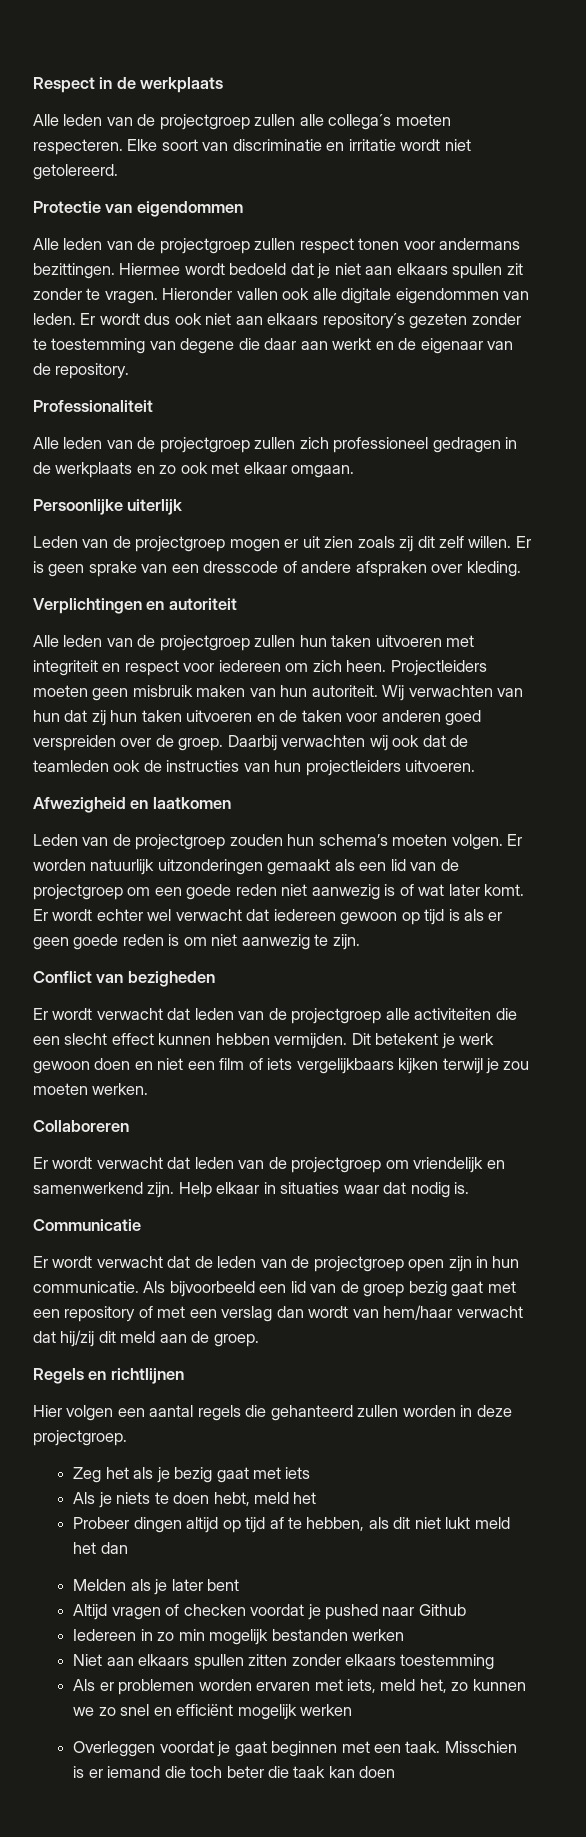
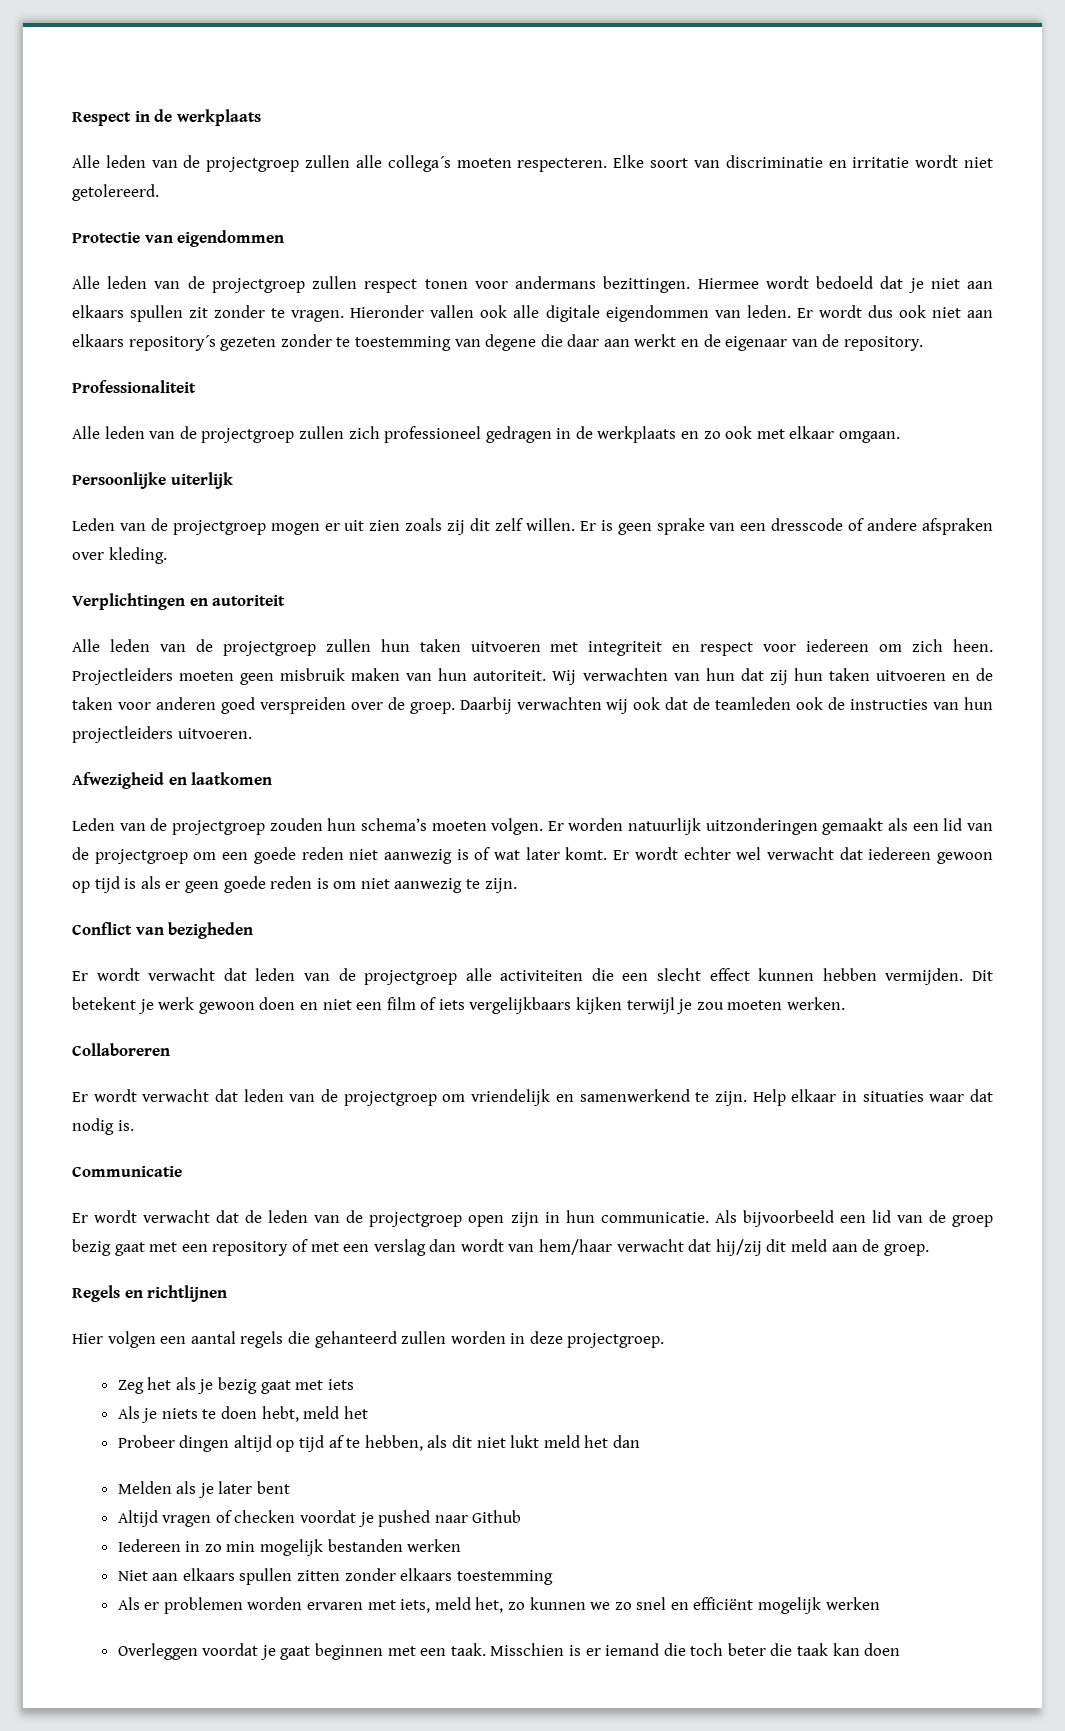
(143, 1188) none -> [695,1092,710,1102] te

